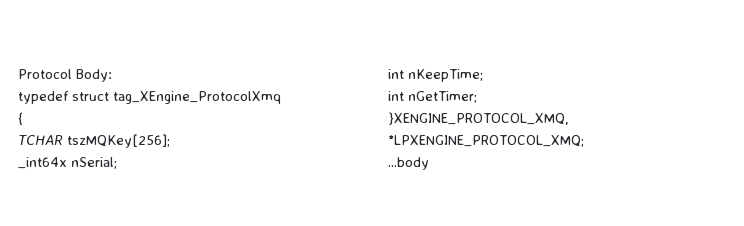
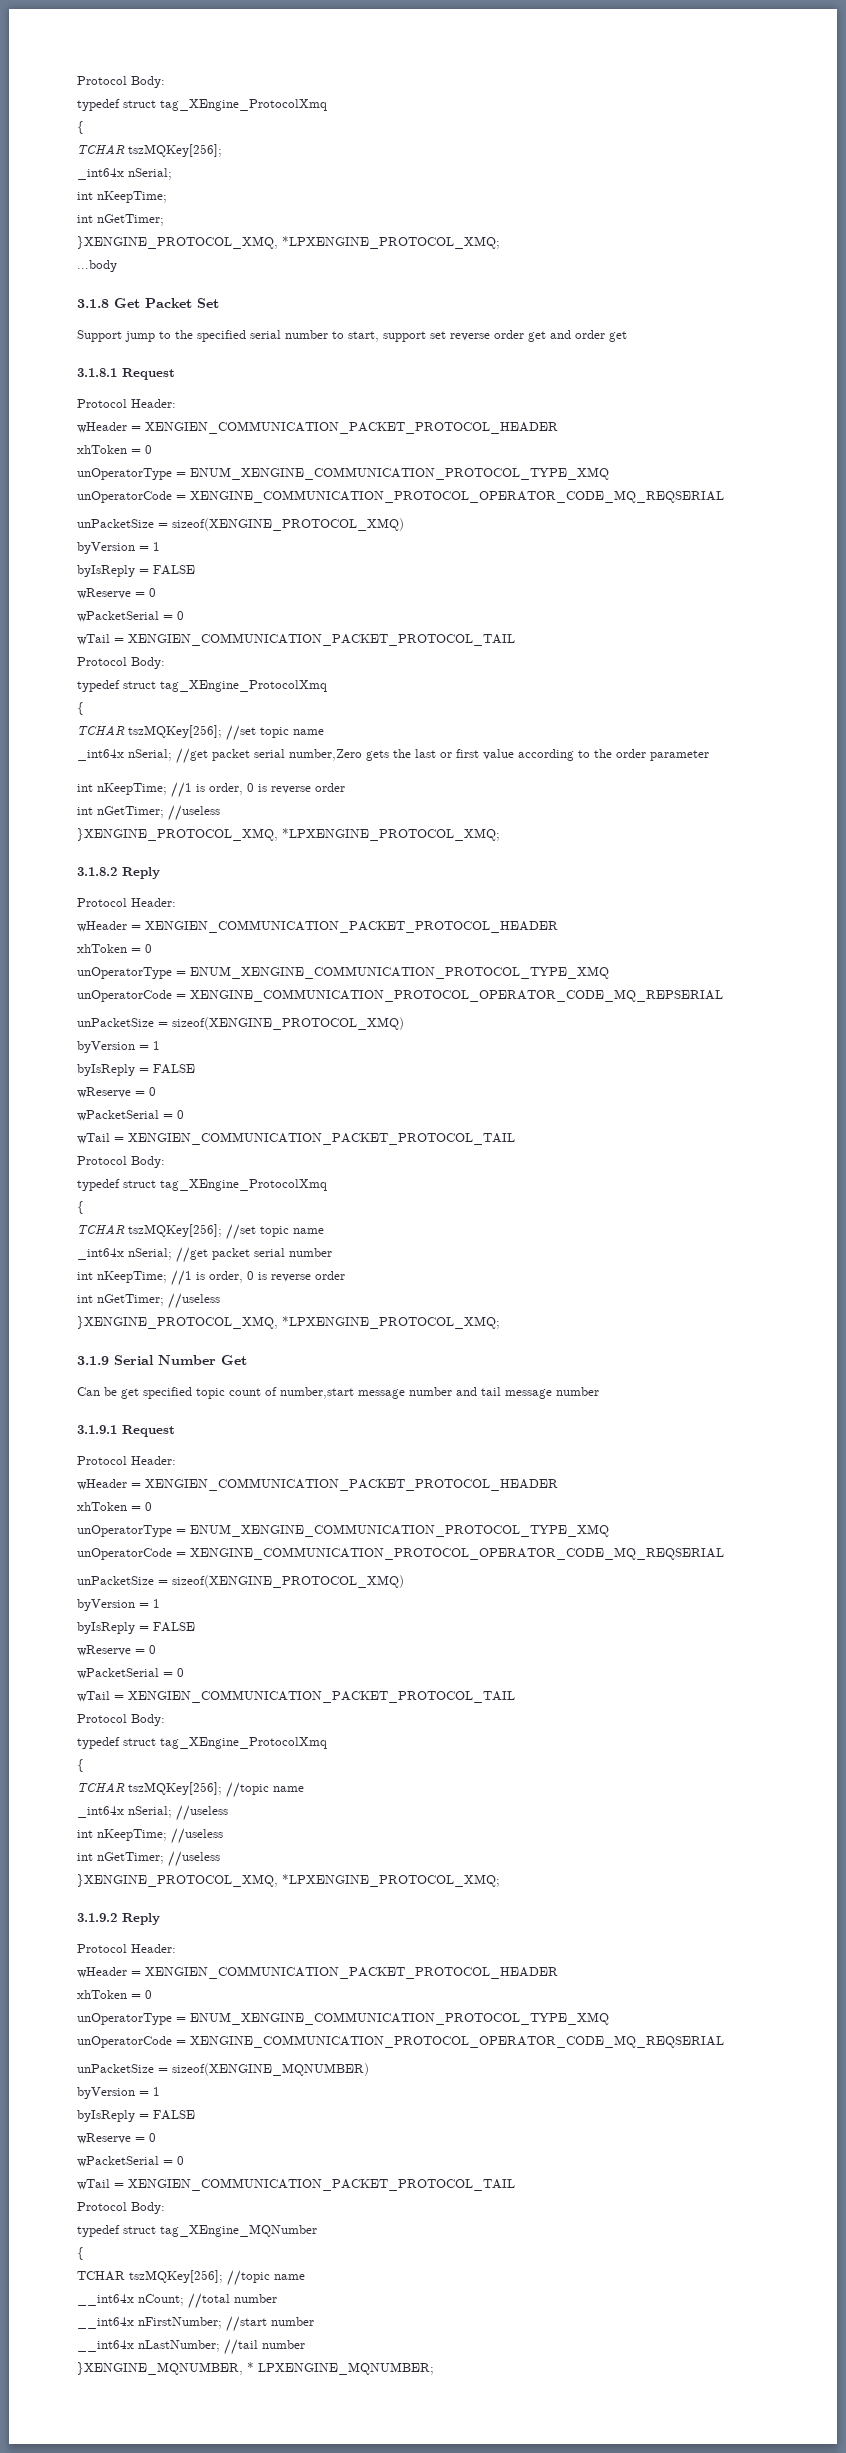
(429, 163) none -> [77,298,219,308] [77,330,627,342] [77,368,175,380] [77,399,176,408] [77,421,558,434] [77,445,152,454] [77,467,609,480] [77,490,724,503] [77,518,404,531] [77,542,160,554] [77,565,195,577] [77,588,156,599] [77,611,184,622] [77,633,515,646] [77,657,165,669] [77,680,327,692] [77,702,84,715] [77,725,324,741] [77,748,709,764] [77,782,345,798] [77,805,220,821] [77,828,500,841] [77,867,160,879] [77,898,176,907] [77,920,558,933] [77,944,152,953] [77,966,609,979] [77,989,723,1002] [77,1017,404,1030] [77,1041,160,1053] [77,1064,195,1076] [77,1087,156,1098] [77,1110,184,1121] [77,1132,515,1145] [77,1156,165,1168] [77,1179,327,1191] [77,1201,84,1214] [77,1224,324,1240] [77,1247,332,1263] [77,1270,345,1286] [77,1293,220,1309] [77,1316,500,1329] [77,1355,247,1365] [77,1387,599,1399] [77,1425,175,1437] [77,1456,176,1465] [77,1478,558,1491] [77,1502,152,1511] [77,1524,609,1537] [77,1547,724,1560] [77,1575,404,1588] [77,1599,160,1611] [77,1622,195,1634] [77,1645,156,1656] [77,1668,184,1679] [77,1690,515,1703] [77,1714,165,1726] [77,1737,327,1749] [77,1759,84,1772] [77,1782,304,1798] [77,1805,228,1821] [77,1828,223,1844] [77,1851,220,1867] [77,1874,500,1887] [77,1913,160,1925] [77,1944,176,1953] [77,1966,558,1979] [77,1990,152,1999] [77,2012,609,2025] [77,2035,724,2048] [77,2063,369,2076] [77,2087,160,2099] [77,2110,195,2122] [77,2133,156,2144] [77,2156,184,2167] [77,2178,515,2191] [77,2202,165,2214] [77,2224,317,2237] [77,2247,84,2260] [77,2270,305,2286] [77,2293,277,2309] [77,2316,314,2332] [77,2339,305,2355] [77,2362,434,2375] // 3.1.8 Get Packet Set // Support jump to the specified serial number to start, support set reverse order get and order get // 3.1.8.1 Request // Protocol Header: // wHeader = XENGIEN_COMMUNICATION_PACKET_PROTOCOL_HEADER // xhToken = 0 // unOperatorType = ENUM_XENGINE_COMMUNICATION_PROTOCOL_TYPE_XMQ // unOperatorCode = XENGINE_COMMUNICATION_PROTOCOL_OPERATOR_CODE_MQ_REQSERIAL // unPacketSize = sizeof(XENGINE_PROTOCOL_XMQ) // byVersion = 1 // byIsReply = FALSE // wReserve = 0 // wPacketSerial = 0 // wTail = XENGIEN_COMMUNICATION_PACKET_PROTOCOL_TAIL // Protocol Body: // typedef struct tag_XEngine_ProtocolXmq // { // TCHAR tszMQKey[256]; //set topic name // _int64x nSerial; //get packet serial number,Zero gets the last or first value according to the order parameter // int nKeepTime; //1 is order, 0 is reverse order // int nGetTimer; //useless // }XENGINE_PROTOCOL_XMQ, *LPXENGINE_PROTOCOL_XMQ; // 3.1.8.2 Reply // Protocol Header: // wHeader = XENGIEN_COMMUNICATION_PACKET_PROTOCOL_HEADER // xhToken = 0 // unOperatorType = ENUM_XENGINE_COMMUNICATION_PROTOCOL_TYPE_XMQ // unOperatorCode = XENGINE_COMMUNICATION_PROTOCOL_OPERATOR_CODE_MQ_REPSERIAL // unPacketSize = sizeof(XENGINE_PROTOCOL_XMQ) // byVersion = 1 // byIsReply = FALSE // wReserve = 0 // wPacketSerial = 0 // wTail = XENGIEN_COMMUNICATION_PACKET_PROTOCOL_TAIL // Protocol Body: // typedef struct tag_XEngine_ProtocolXmq // { // TCHAR tszMQKey[256]; //set topic name // _int64x nSerial; //get packet serial number // int nKeepTime; //1 is order, 0 is reverse order // int nGetTimer; //useless // }XENGINE_PROTOCOL_XMQ, *LPXENGINE_PROTOCOL_XMQ; // 3.1.9 Serial Number Get // Can be get specified topic count of number,start message number and tail message number // 3.1.9.1 Request // Protocol Header: // wHeader = XENGIEN_COMMUNICATION_PACKET_PROTOCOL_HEADER // xhToken = 0 // unOperatorType = ENUM_XENGINE_COMMUNICATION_PROTOCOL_TYPE_XMQ // unOperatorCode = XENGINE_COMMUNICATION_PROTOCOL_OPERATOR_CODE_MQ_REQSERIAL // unPacketSize = sizeof(XENGINE_PROTOCOL_XMQ) // byVersion = 1 // byIsReply = FALSE // wReserve = 0 // wPacketSerial = 0 // wTail = XENGIEN_COMMUNICATION_PACKET_PROTOCOL_TAIL // Protocol Body: // typedef struct tag_XEngine_ProtocolXmq // { // TCHAR tszMQKey[256]; //topic name // _int64x nSerial; //useless // int nKeepTime; //useless // int nGetTimer; //useless // }XENGINE_PROTOCOL_XMQ, *LPXENGINE_PROTOCOL_XMQ; // 3.1.9.2 Reply // Protocol Header: // wHeader = XENGIEN_COMMUNICATION_PACKET_PROTOCOL_HEADER // xhToken = 0 // unOperatorType = ENUM_XENGINE_COMMUNICATION_PROTOCOL_TYPE_XMQ // unOperatorCode = XENGINE_COMMUNICATION_PROTOCOL_OPERATOR_CODE_MQ_REQSERIAL // unPacketSize = sizeof(XENGINE_MQNUMBER) // byVersion = 1 // byIsReply = FALSE // wReserve = 0 // wPacketSerial = 0 // wTail = XENGIEN_COMMUNICATION_PACKET_PROTOCOL_TAIL // Protocol Body: // typedef struct tag_XEngine_MQNumber // { // TCHAR tszMQKey[256]; //topic name // __int64x nCount; //total number // __int64x nFirstNumber; //start number // __int64x nLastNumber; //tail number // }XENGINE_MQNUMBER, * LPXENGINE_MQNUMBER;

